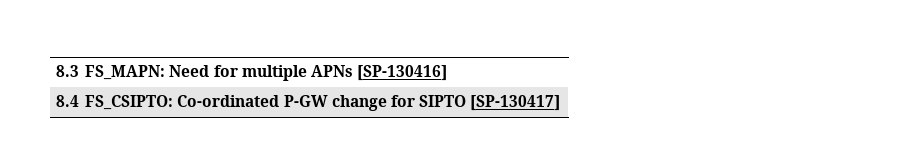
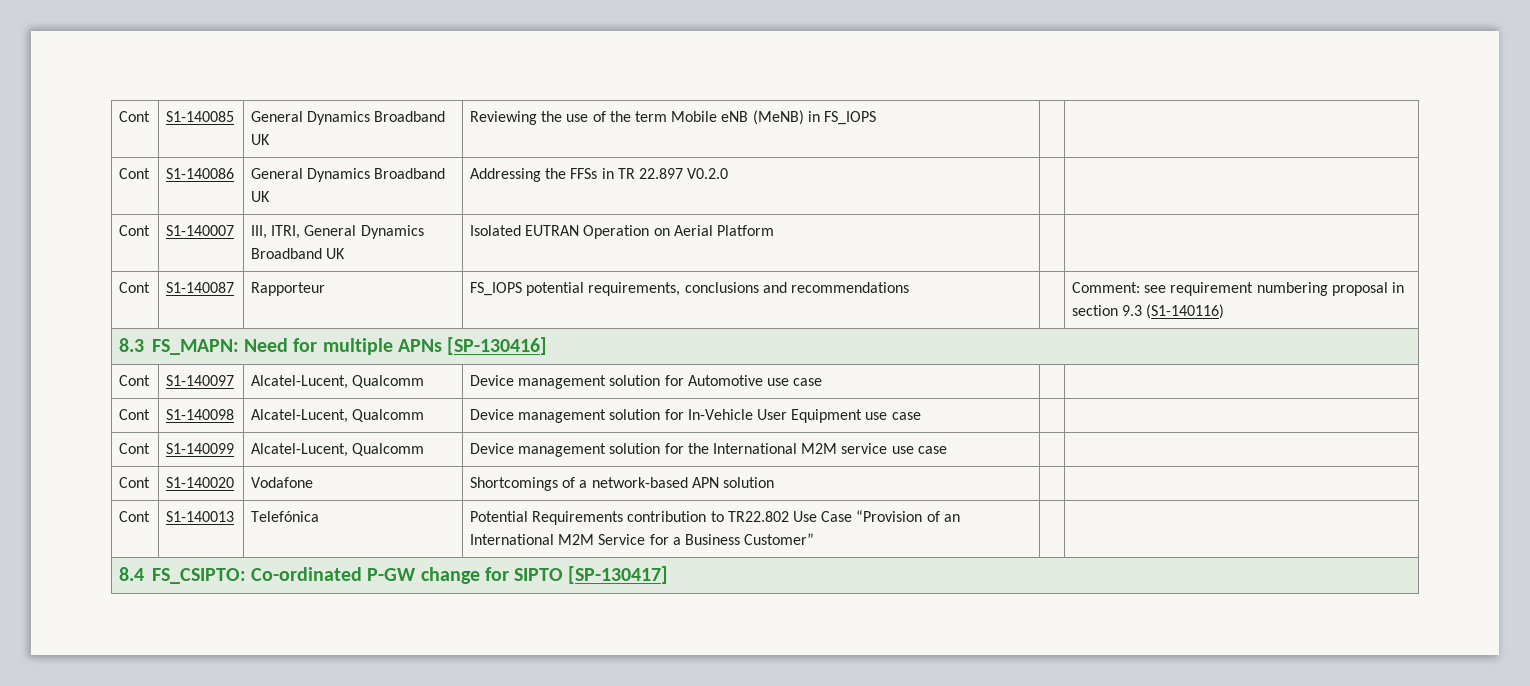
(56, 71) none -> [119,111,151,122] [166,111,235,122] [251,111,446,125] [251,134,271,145] [470,110,876,125] [119,168,151,179] [166,168,235,179] [251,168,446,182] [251,191,271,202] [470,168,729,182] [119,225,151,236] [166,225,235,236] [251,225,424,239] [251,248,346,259] [470,225,775,239] [119,282,151,293] [166,282,235,293] [251,282,326,296] [470,282,910,296] [1072,282,1405,296] [1072,304,1225,319] Cont | S1-140085 | General Dynamics Broadband UK | Reviewing the use of the term Mobile eNB (MeNB) in FS_IOPS | | // Cont | S1-140086 | General Dynamics Broadband UK | Addressing the FFSs in TR 22.897 V0.2.0 | | // Cont | S1-140007 | III, ITRI, General Dynamics Broadband UK | Isolated EUTRAN Operation on Aerial Platform | | // Cont | S1-140087 | Rapporteur | FS_IOPS potential requirements, conclusions and recommendations | | Comment: see requirement numbering proposal in section 9.3 (S1-140116) //
(448, 73) none -> [119,375,151,386] [166,375,235,386] [251,375,425,389] [470,375,823,389] [119,409,151,420] [166,409,235,420] [251,409,425,423] [470,409,921,423] [119,443,151,454] [166,443,235,454] [251,443,425,457] [470,443,947,457] [119,477,151,488] [166,477,235,488] [251,477,314,488] [470,477,775,491] [119,511,151,522] [166,511,235,522] [251,511,320,522] [470,510,960,525] [470,533,815,545] // Cont | S1-140097 | Alcatel-Lucent, Qualcomm | Device management solution for Automotive use case | | // Cont | S1-140098 | Alcatel-Lucent, Qualcomm | Device management solution for In-Vehicle User Equipment use case | | // Cont | S1-140099 | Alcatel-Lucent, Qualcomm | Device management solution for the International M2M service use case | | // Cont | S1-140020 | Vodafone | Shortcomings of a network-based APN solution | | // Cont | S1-140013 | Telefónica | Potential Requirements contribution to TR22.802 Use Case “Provision of an International M2M Service for a Business Customer” | |

